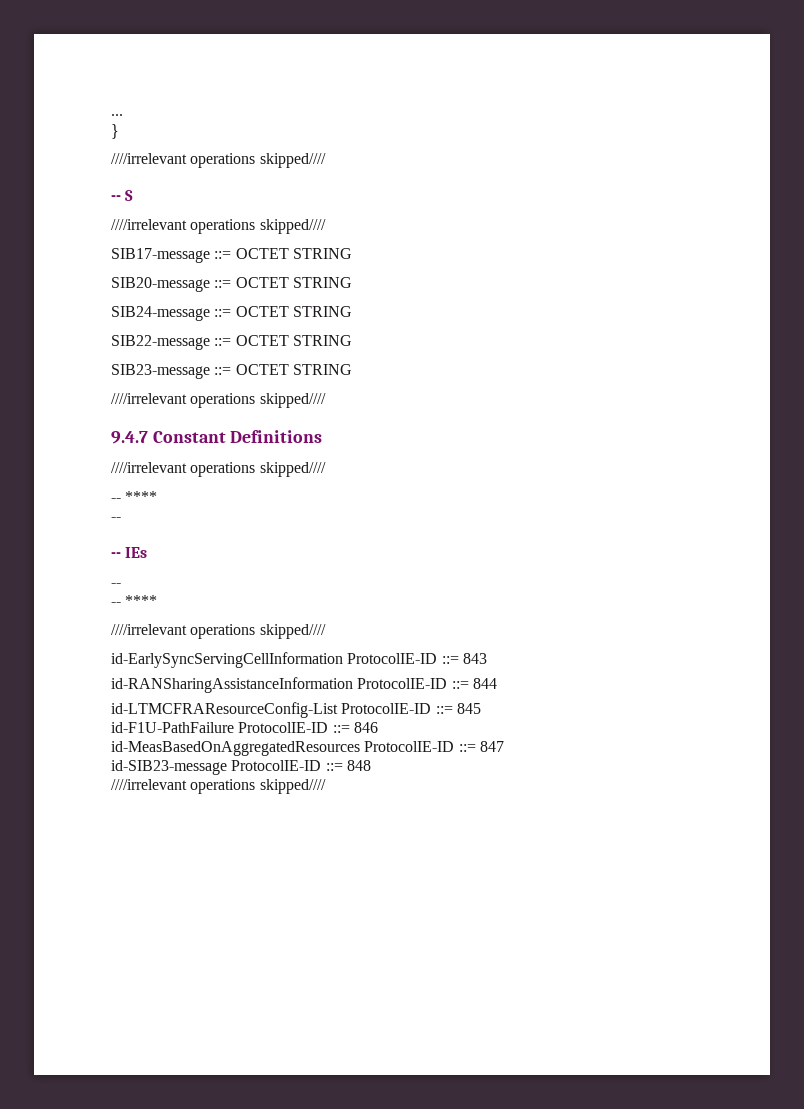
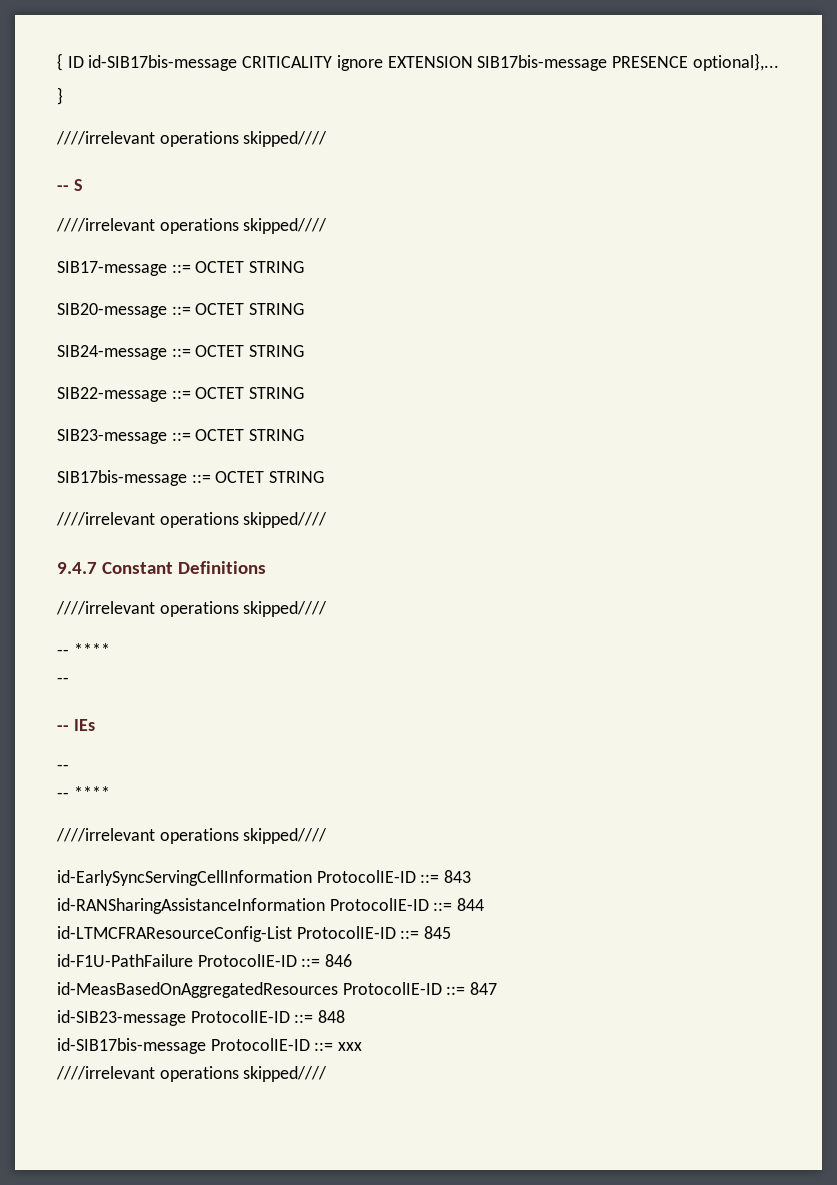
[111,114,123,116] ... -> [57,53,779,71] { ID id-SIB17bis-message CRITICALITY ignore EXTENSION SIB17bis-message PRESENCE optional},...
(352, 369) none -> [57,470,325,486] // SIB17bis-message ::= OCTET STRING
(371, 765) none -> [57,1038,363,1054] // id-SIB17bis-message ProtocolIE-ID ::= xxx

